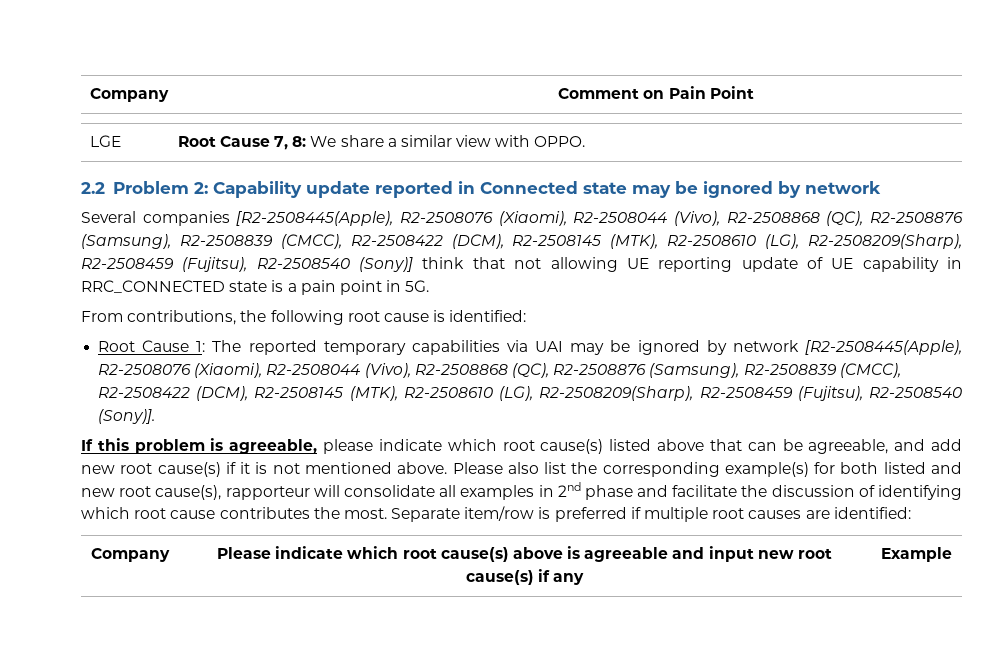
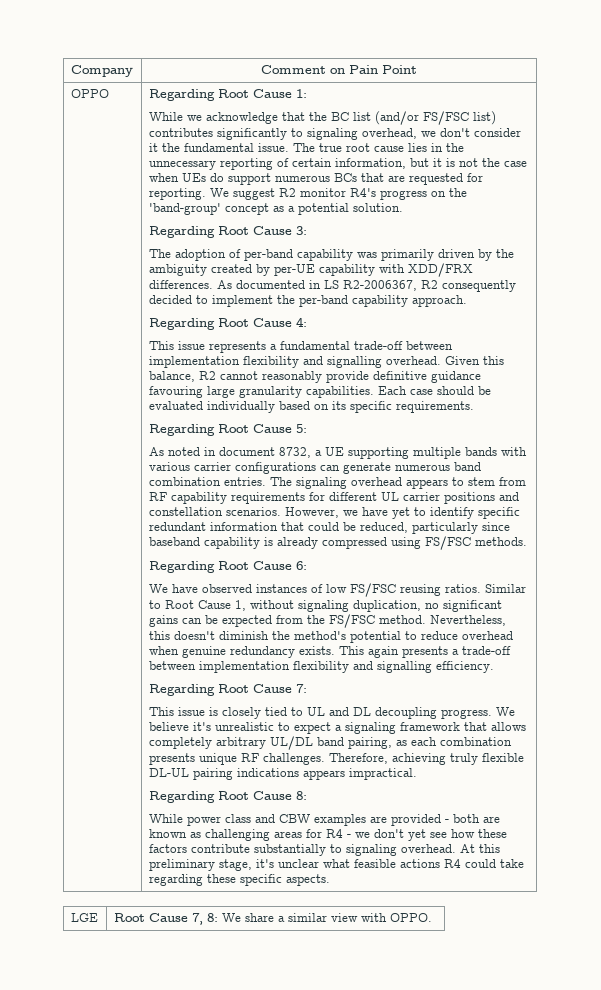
(754, 92) none -> [70,89,109,98] [148,89,307,101] [148,111,496,125] [148,128,521,140] [148,143,464,152] [148,158,527,170] [148,173,483,185] [148,188,467,200] [148,203,403,215] [148,226,307,238] [148,249,514,261] [148,263,473,277] [148,280,516,292] [148,295,467,307] [148,317,307,330] [148,341,453,353] [148,356,504,368] [148,371,481,383] [148,386,491,398] [148,401,474,413] [148,424,307,436] [148,447,527,459] [148,462,481,474] [148,477,526,489] [148,492,519,504] [148,507,520,519] [148,522,510,534] [148,536,527,550] [148,561,307,573] [148,583,526,597] [148,600,502,612] [148,614,506,628] [148,631,513,643] [148,646,511,658] [148,661,494,673] [148,684,307,696] [148,707,515,719] [148,722,526,734] [148,736,512,750] [148,753,524,765] [148,768,417,780] [148,791,307,803] [148,814,500,826] [148,829,507,841] [148,844,500,856] [148,859,524,871] [148,874,330,886] // OPPO | Regarding Root Cause 1: // While we acknowledge that the BC list (and/or FS/FSC list) contributes significantly to signaling overhead, we don't consider it the fundamental issue. The true root cause lies in the unnecessary reporting of certain information, but it is not the case when UEs do support numerous BCs that are requested for reporting. We suggest R2 monitor R4's progress on the 'band-group' concept as a potential solution. // Regarding Root Cause 3: // The adoption of per-band capability was primarily driven by the ambiguity created by per-UE capability with XDD/FRX differences. As documented in LS R2-2006367, R2 consequently decided to implement the per-band capability approach. // Regarding Root Cause 4: // This issue represents a fundamental trade-off between implementation flexibility and signalling overhead. Given this balance, R2 cannot reasonably provide definitive guidance favouring large granularity capabilities. Each case should be evaluated individually based on its specific requirements. // Regarding Root Cause 5: // As noted in document 8732, a UE supporting multiple bands with various carrier configurations can generate numerous band combination entries. The signaling overhead appears to stem from RF capability requirements for different UL carrier positions and constellation scenarios. However, we have yet to identify specific redundant information that could be reduced, particularly since baseband capability is already compressed using FS/FSC methods. // Regarding Root Cause 6: // We have observed instances of low FS/FSC reusing ratios. Similar to Root Cause 1, without signaling duplication, no significant gains can be expected from the FS/FSC method. Nevertheless, this doesn't diminish the method's potential to reduce overhead when genuine redundancy exists. This again presents a trade-off between implementation flexibility and signalling efficiency. // Regarding Root Cause 7: // This issue is closely tied to UL and DL decoupling progress. We believe it's unrealistic to expect a signaling framework that allows completely arbitrary UL/DL band pairing, as each combination presents unique RF challenges. Therefore, achieving truly flexible DL-UL pairing indications appears impractical. // Regarding Root Cause 8: // While power class and CBW examples are provided - both are known as challenging areas for R4 - we don't yet see how these factors contribute substantially to signaling overhead. At this preliminary stage, it's unclear what feasible actions R4 could take regarding these specific aspects.
[81,181,881,198] [81,211,963,226] [81,234,963,249] [81,257,963,272] [81,280,430,295] [81,310,527,325] [98,340,963,355] [98,363,901,378] [98,386,963,401] [98,409,156,424] [81,438,963,454] [81,462,963,477] [81,482,962,500] [81,506,911,522] [90,548,170,562] [216,546,833,562] [465,569,585,585] [881,547,952,562] // 2.2 Problem 2: Capability update reported in Connected state may be ignored by network // Several companies [R2-2508445(Apple), R2-2508076 (Xiaomi), R2-2508044 (Vivo), R2-2508868 (QC), R2-2508876 (Samsung), R2-2508839 (CMCC), R2-2508422 (DCM), R2-2508145 (MTK), R2-2508610 (LG), R2-2508209(Sharp), R2-2508459 (Fujitsu), R2-2508540 (Sony)] think that not allowing UE reporting update of UE capability in RRC_CONNECTED state is a pain point in 5G. // From contributions, the following root cause is identified: // Root Cause 1: The reported temporary capabilities via UAI may be ignored by network [R2-2508445(Apple), R2-2508076 (Xiaomi), R2-2508044 (Vivo), R2-2508868 (QC), R2-2508876 (Samsung), R2-2508839 (CMCC), R2-2508422 (DCM), R2-2508145 (MTK), R2-2508610 (LG), R2-2508209(Sharp), R2-2508459 (Fujitsu), R2-2508540 (Sony)]. // If this problem is agreeable, please indicate which root cause(s) listed above that can be agreeable, and add new root cause(s) if it is not mentioned above. Please also list the corresponding example(s) for both listed and new root cause(s), rapporteur will consolidate all examples in 2nd phase and facilitate the discussion of identifying which root cause contributes the most. Separate item/row is preferred if multiple root causes are identified: // Company | Please indicate which root cause(s) above is agreeable and input new root cause(s) if any | Example -> (432, 917) none

